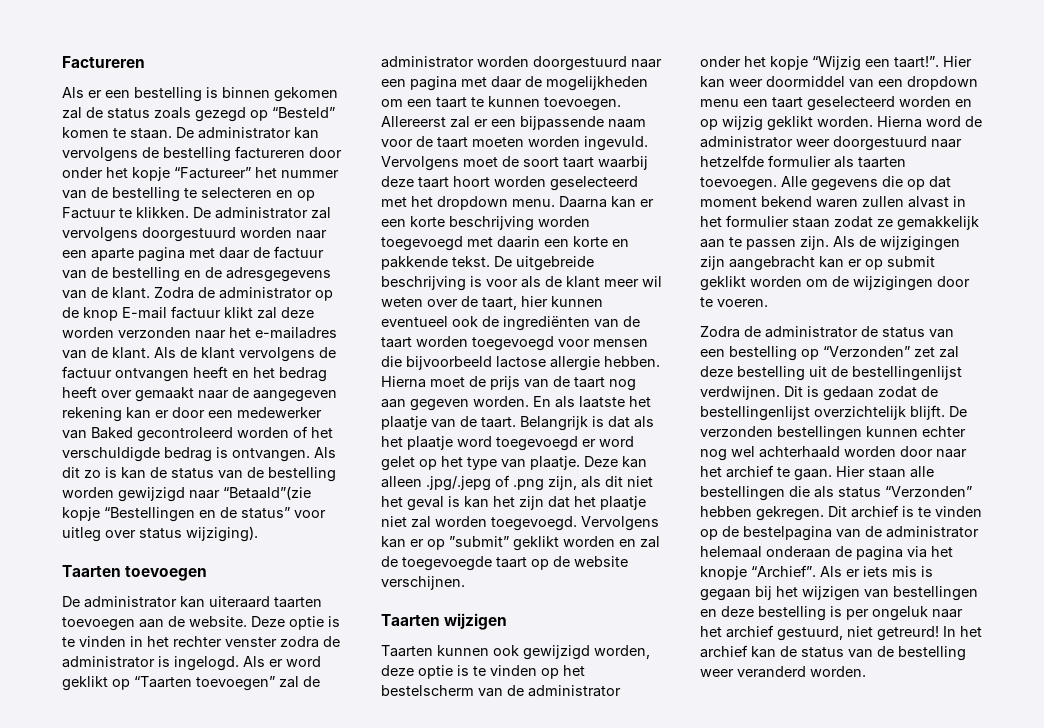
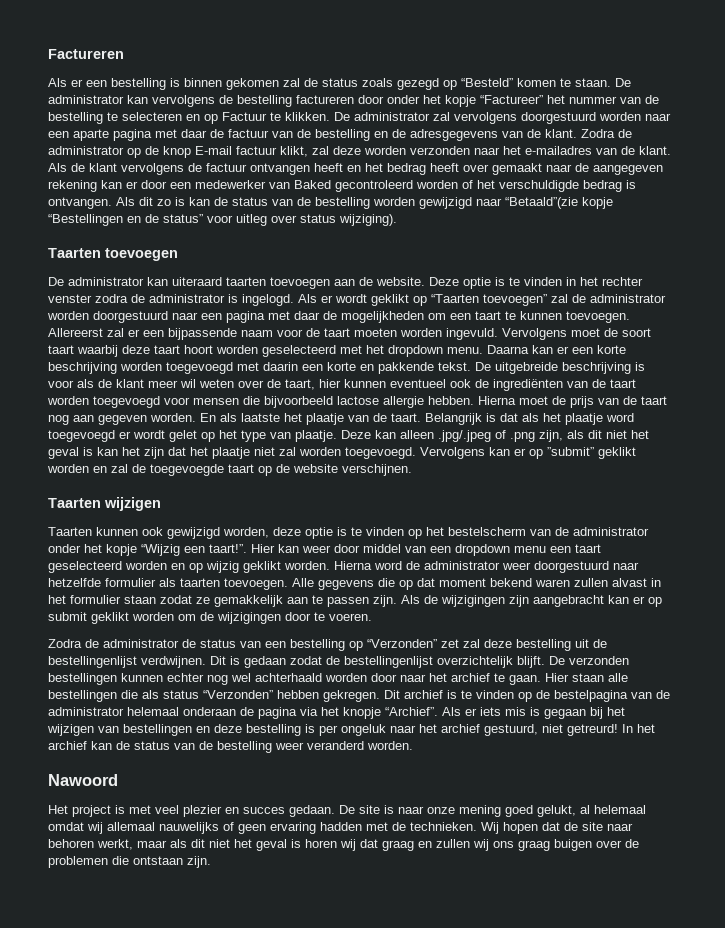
[224,307,253,318] klikt -> [280,146,308,157] klikt,
[286,656,321,667] word -> [335,294,367,303] wordt
[599,436,634,447] word -> [133,430,165,439] wordt
[426,476,491,491] .jpg/.jepg -> [438,430,491,442] .jpg/.jpeg
[766,76,845,87] doormiddel -> [334,544,401,553] door middel
(866, 671) none -> [48,774,118,786] [48,805,646,817] [48,822,633,834] [48,839,639,851] [48,856,211,868] // Nawoord // Het project is met veel plezier en succes gedaan. De site is naar onze mening goed gelukt, al helemaal omdat wij allemaal nauwelijks of geen ervaring hadden met de technieken. Wij hopen dat de site naar behoren werkt, maar als dit niet het geval is horen wij dat graag en zullen wij ons graag buigen over de problemen die ontstaan zijn.

